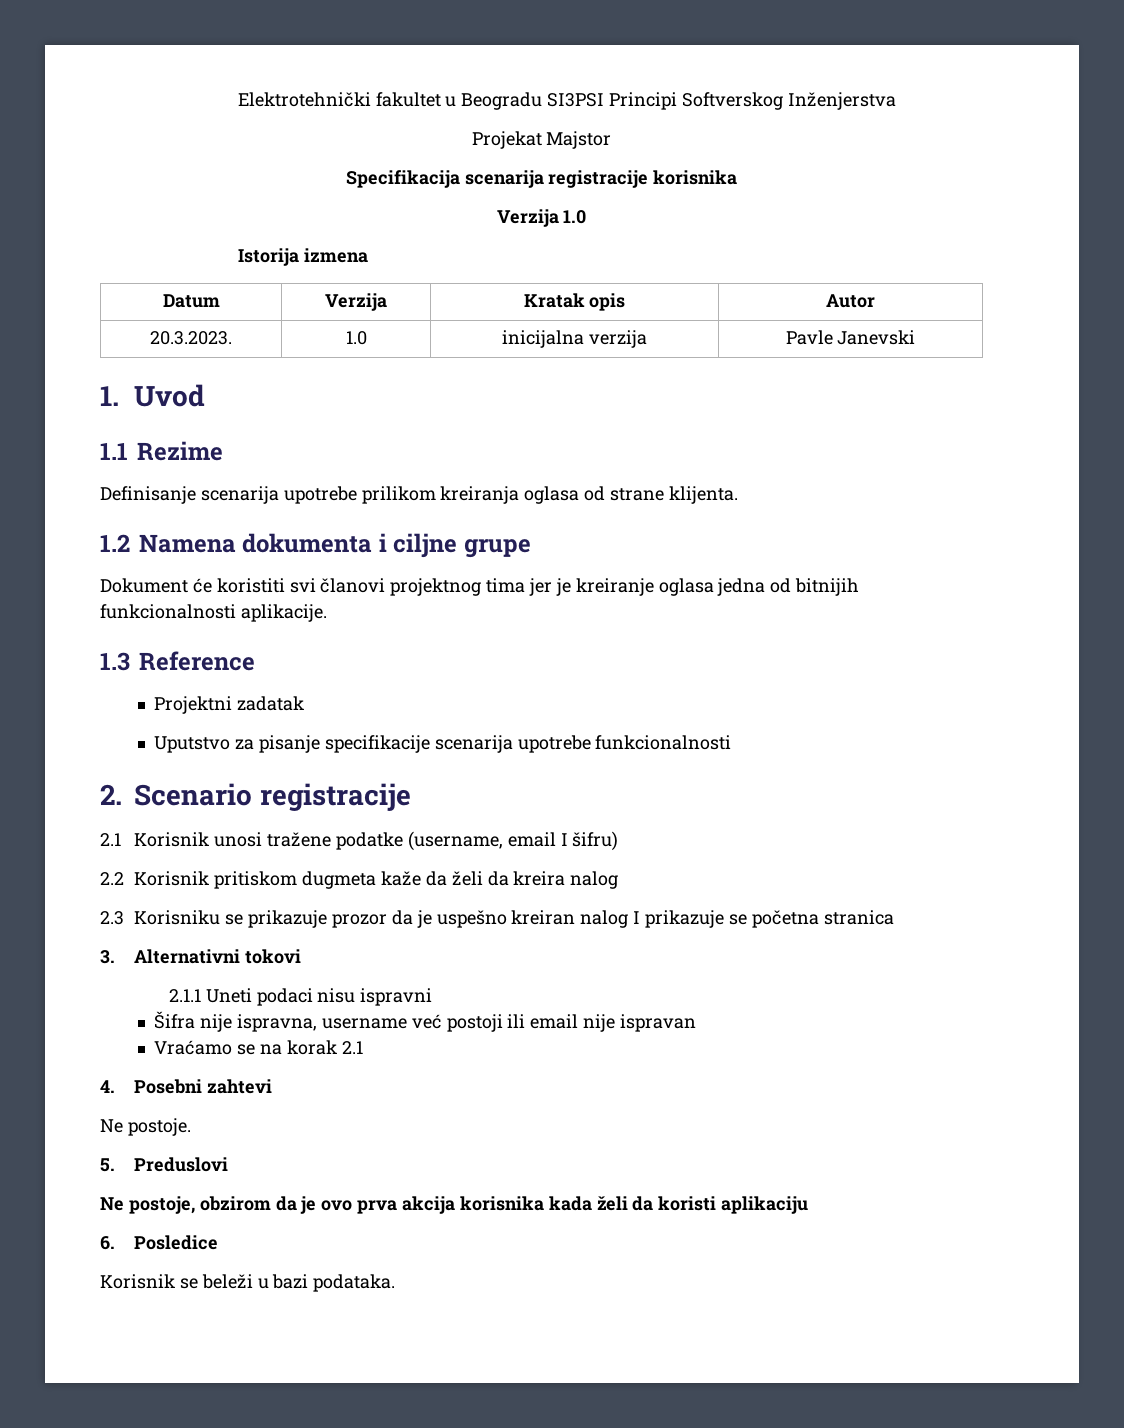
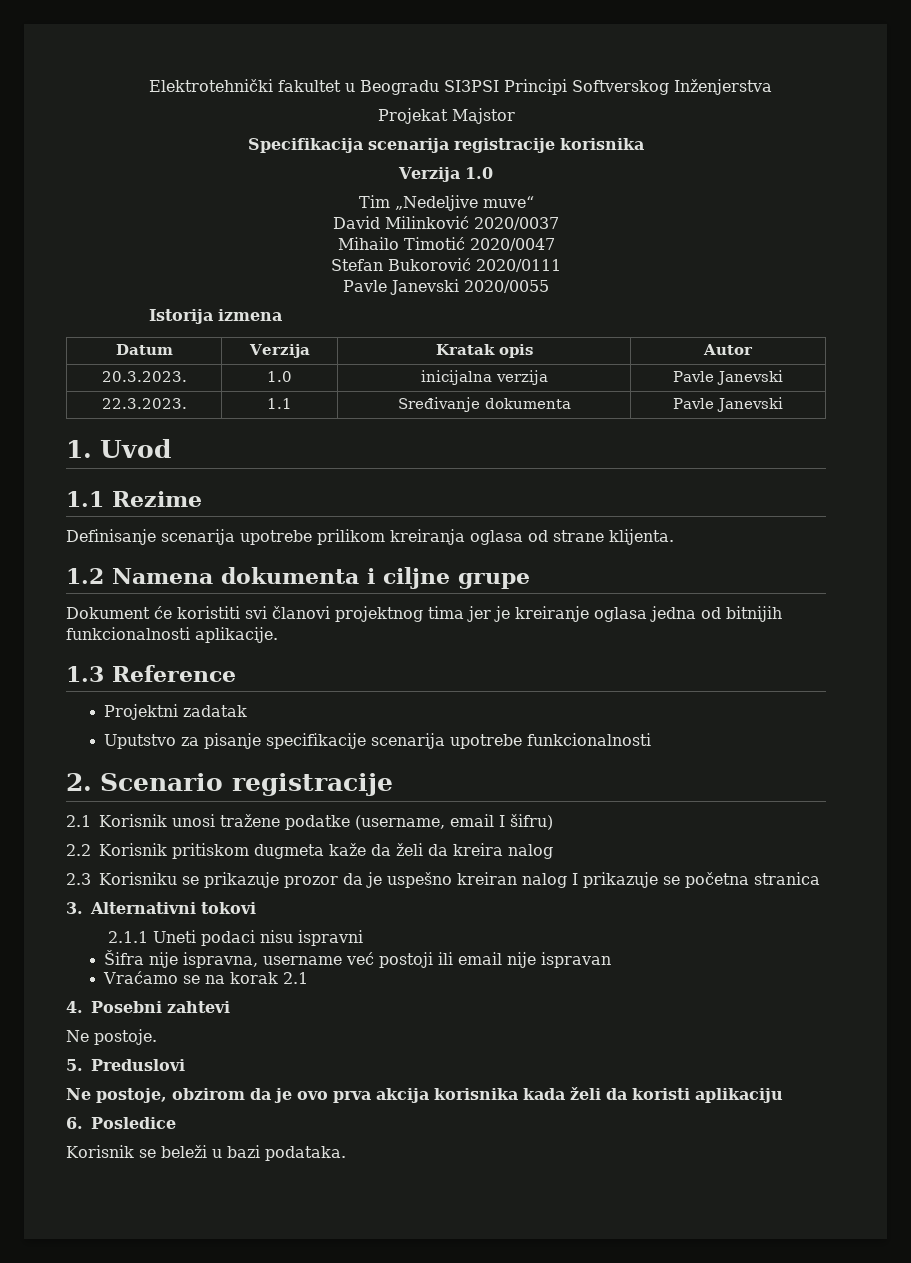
(587, 217) none -> [358,195,534,211] [333,216,559,230] [337,237,555,251] [331,258,561,272] [343,279,549,295] // Tim „Nedeljive muve“ // David Milinković 2020/0037 // Mihailo Timotić 2020/0047 // Stefan Bukorović 2020/0111 // Pavle Janevski 2020/0055
(916, 337) none -> [101,398,187,409] [267,398,292,409] [397,397,571,412] [673,397,783,412] // 22.3.2023. | 1.1 | Sređivanje dokumenta | Pavle Janevski

